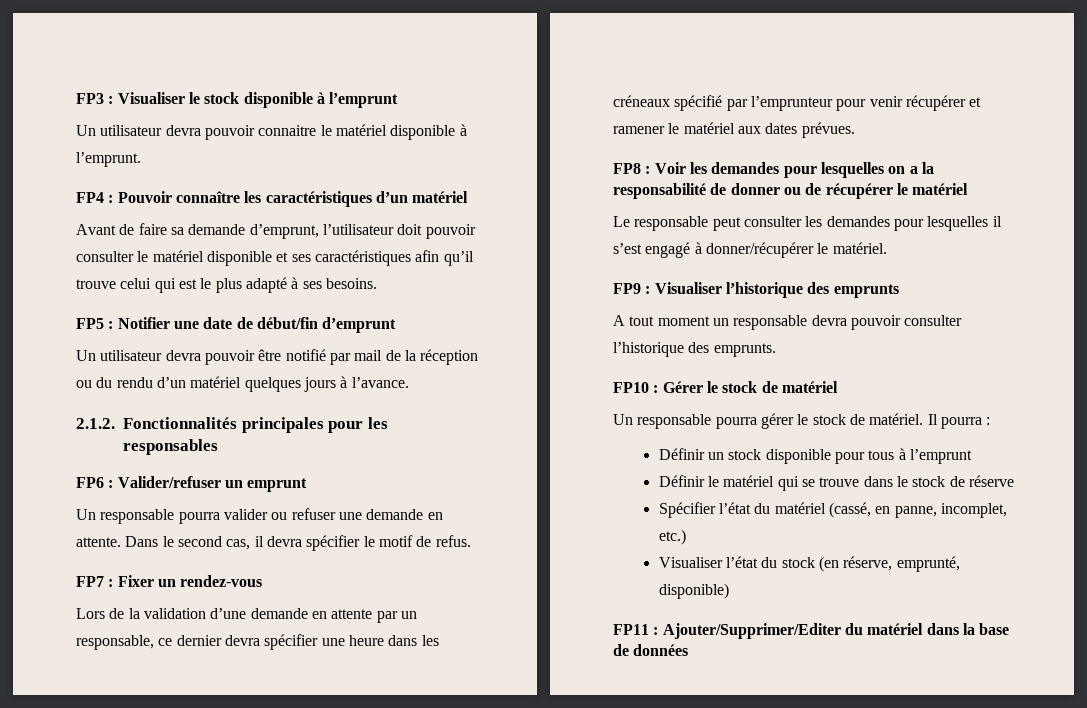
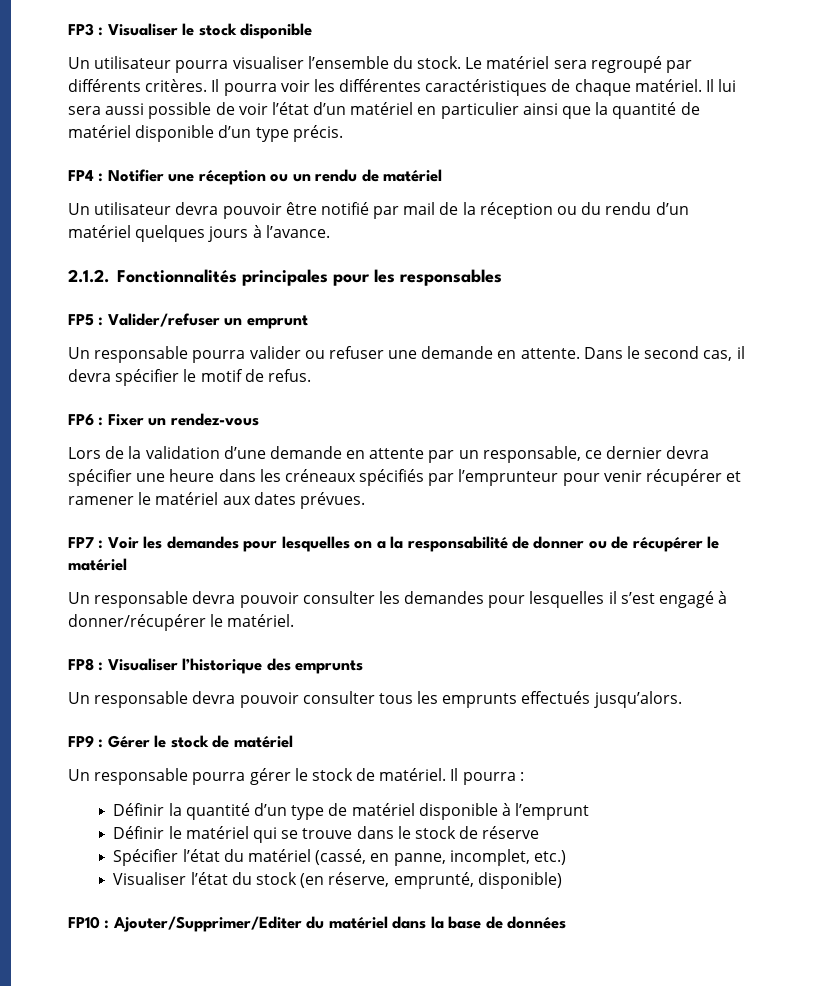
[316,92,399,108] [76,124,467,140] [76,152,141,167] [76,191,469,207] [76,223,476,239] [76,250,474,266] [76,277,377,293] [76,317,397,333] à l’emprunt // Un utilisateur devra pouvoir connaitre le matériel disponible à l’emprunt. // FP4 : Pouvoir connaître les caractéristiques d’un matériel // Avant de faire sa demande d’emprunt, l’utilisateur doit pouvoir consulter le matériel disponible et ses caractéristiques afin qu’il trouve celui qui est le plus adapté à ses besoins. // FP5 : Notifier une date de début/fin d’emprunt -> [68,56,693,73] [68,79,737,96] [68,102,700,119] [68,125,343,142] [68,169,443,185] // Un utilisateur pourra visualiser l’ensemble du stock. Le matériel sera regroupé par différents critères. Il pourra voir les différentes caractéristiques de chaque matériel. Il lui sera aussi possible de voir l’état d’un matériel en particulier ainsi que la quantité de matériel disponible d’un type précis. // FP4 : Notifier une réception ou un rendu de matériel
[76,477,104,488] FP6 -> [68,314,94,326] FP5
[76,576,104,587] FP7 -> [68,414,94,426] FP6
[674,95,723,111] spécifié -> [359,469,425,486] spécifiés
[613,163,641,174] FP8 -> [68,537,94,548] FP7
[613,216,741,231] Le responsable peut -> [68,591,299,608] Un responsable devra pouvoir
[613,283,641,294] FP9 -> [68,658,94,671] FP8
[613,315,963,330] [613,342,776,357] [613,382,649,393] A tout moment un responsable devra pouvoir consulter l’historique des emprunts. // FP10 -> [68,691,682,708] [68,735,94,747] Un responsable devra pouvoir consulter tous les emprunts effectués jusqu’alors. // FP9
[708,449,895,464] un stock disponible pour tous -> [168,803,498,820] la quantité d’un type de matériel disponible
[613,624,649,635] FP11 -> [68,916,100,929] FP10

